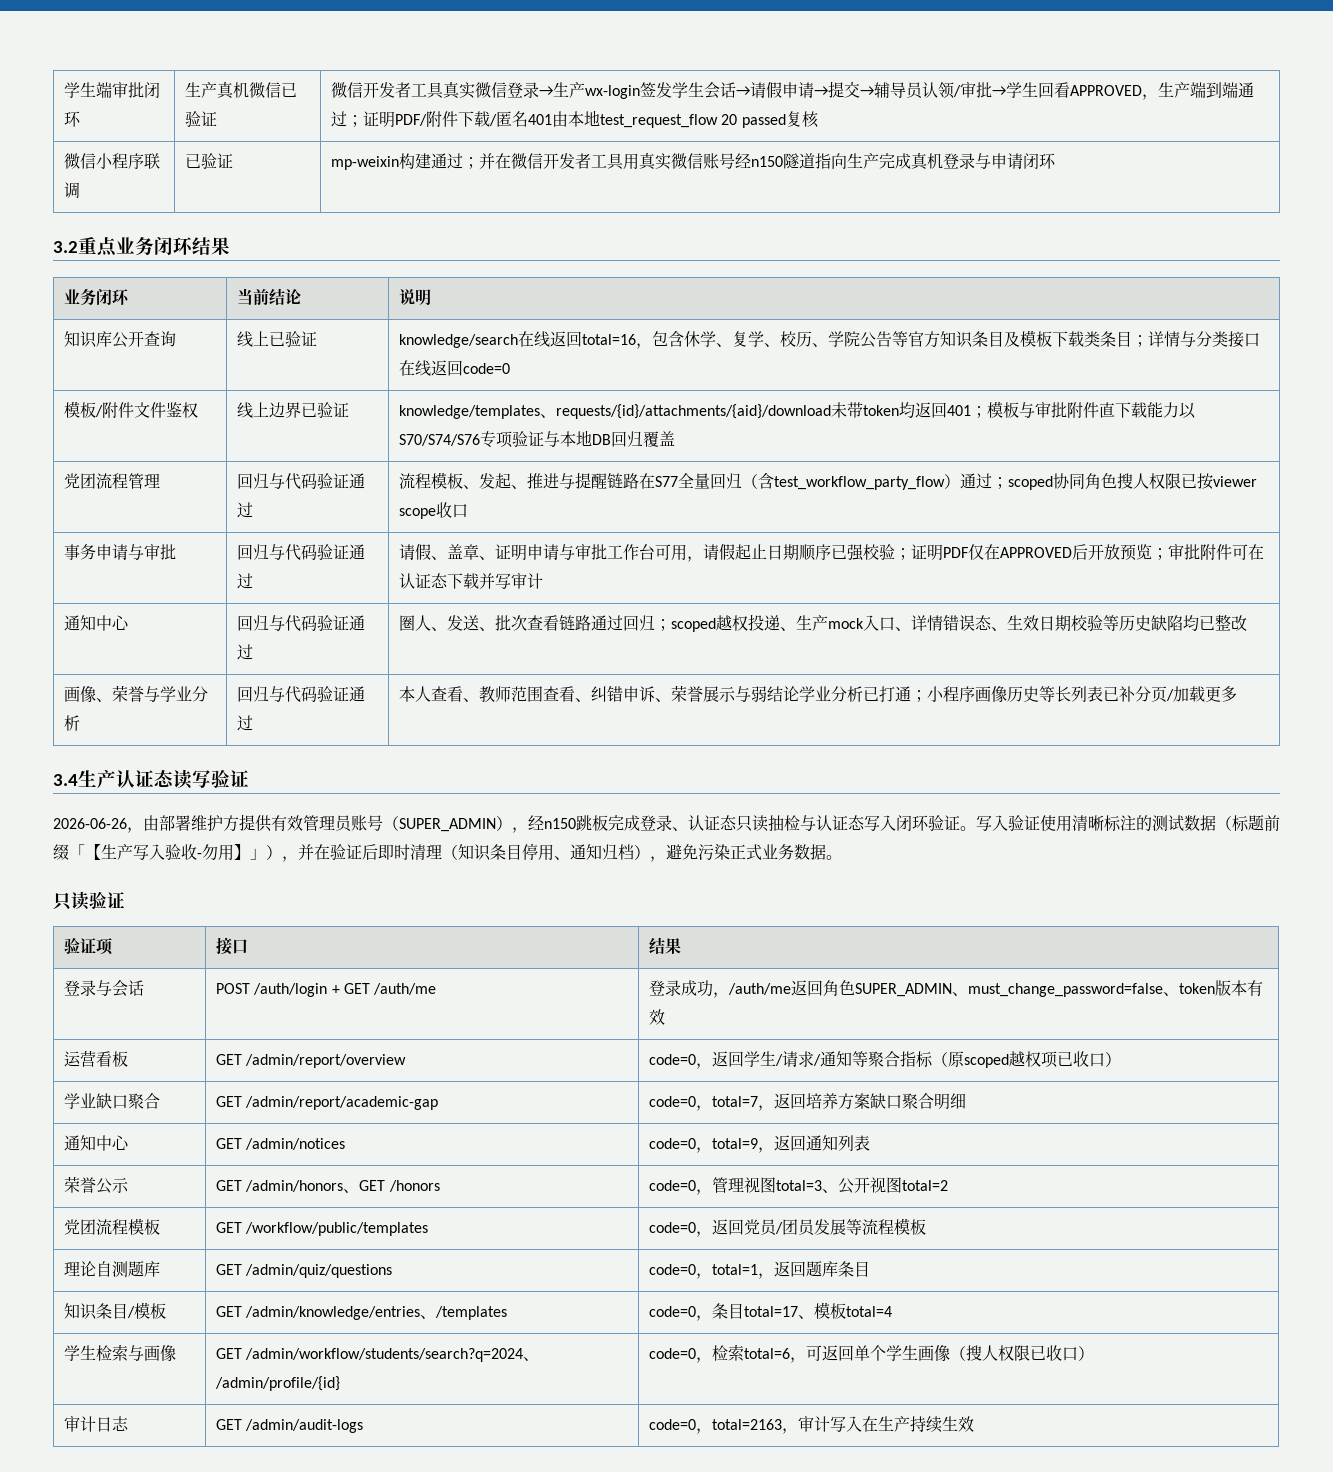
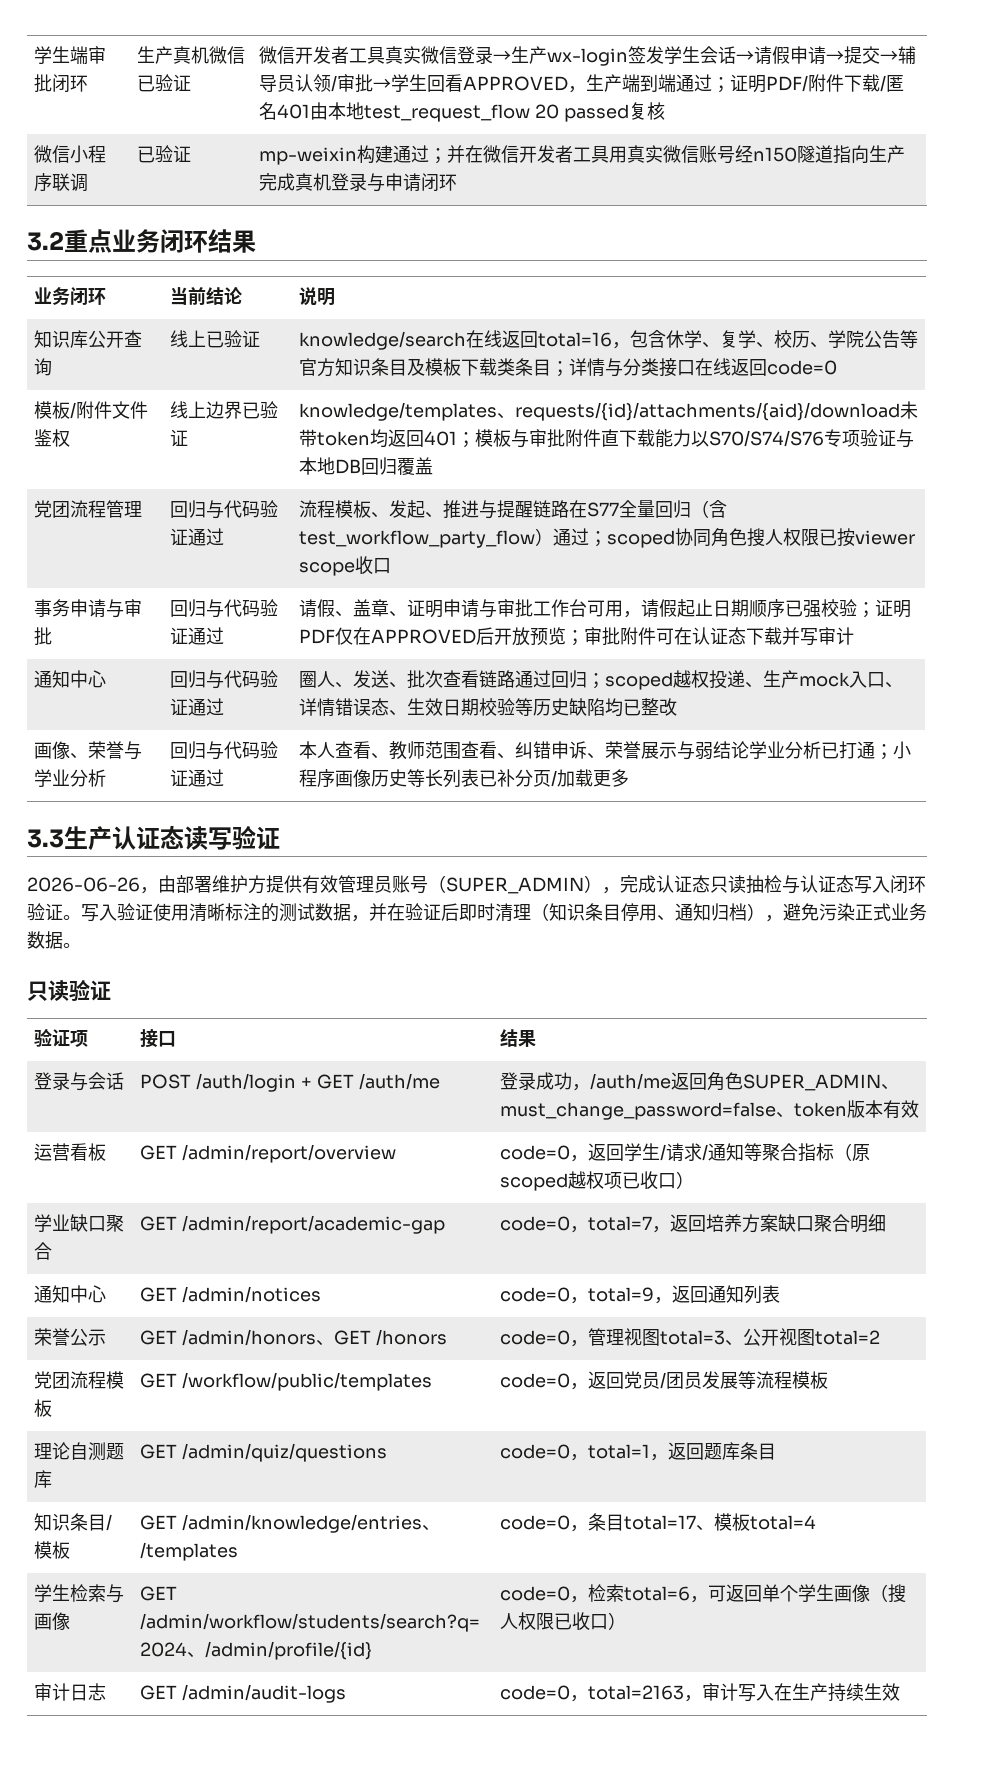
[53,774,78,786] 3.4 -> [27,829,64,848] 3.3
[528,815,688,831] 经n150跳板完成登录、 -> [620,875,656,893] 完成
[1216,815,1280,832] [53,844,282,861] （标题前缀「【生产写入验收-勿用】」） -> (351, 912) none

